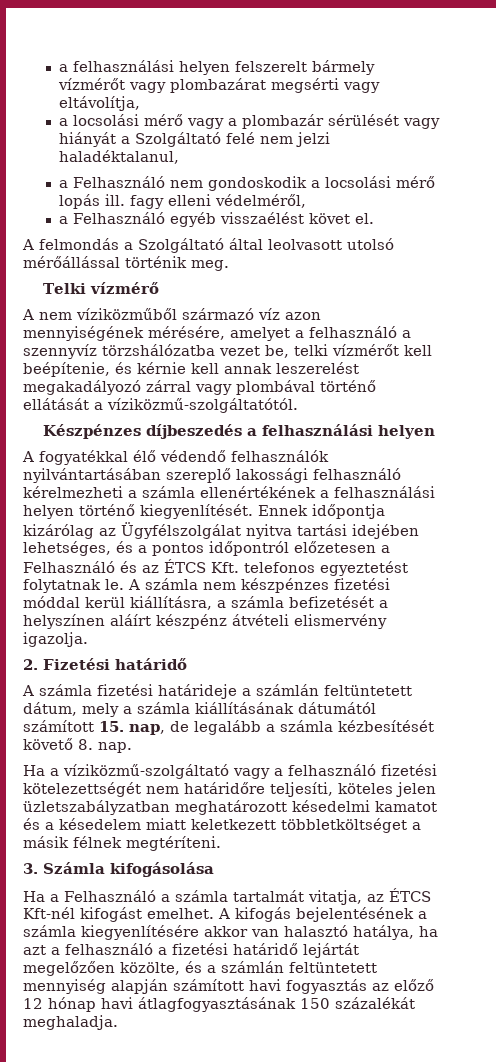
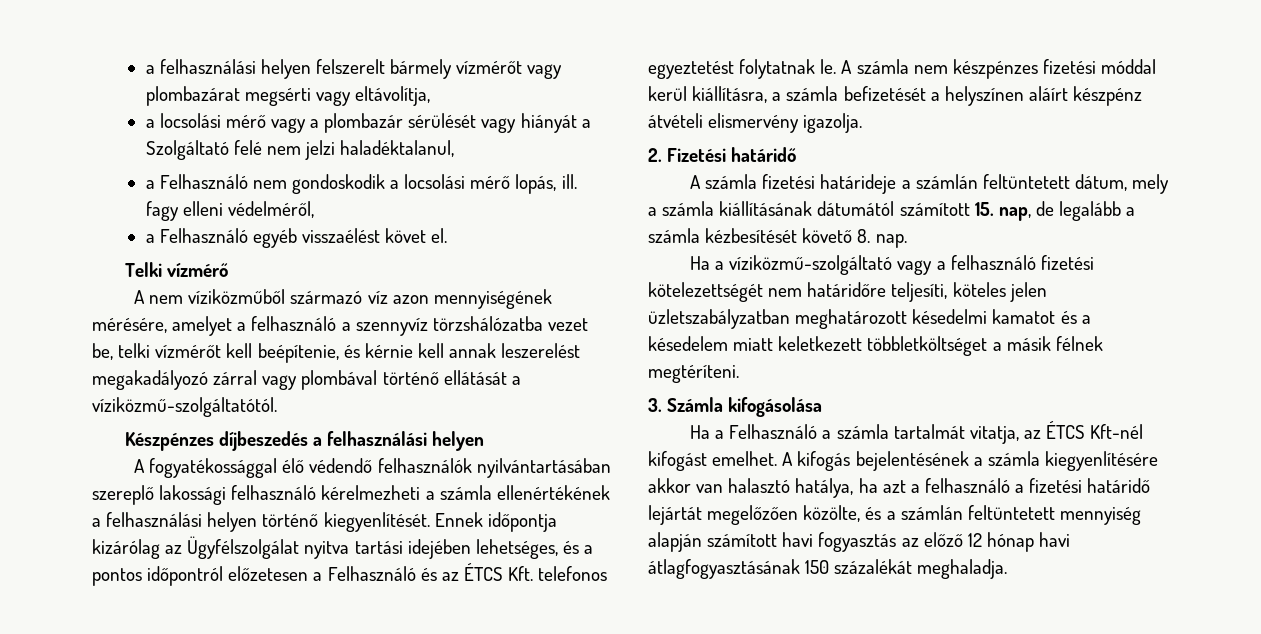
[58,194,100,209] lopás -> [515,174,557,194] lopás,
[22,238,394,253] [23,256,229,271] // A felmondás a Szolgáltató által leolvasott utolsó mérőállással történik meg. -> (448, 235) none
[39,450,128,465] fogyatékkal -> [149,458,278,478] fogyatékossággal

